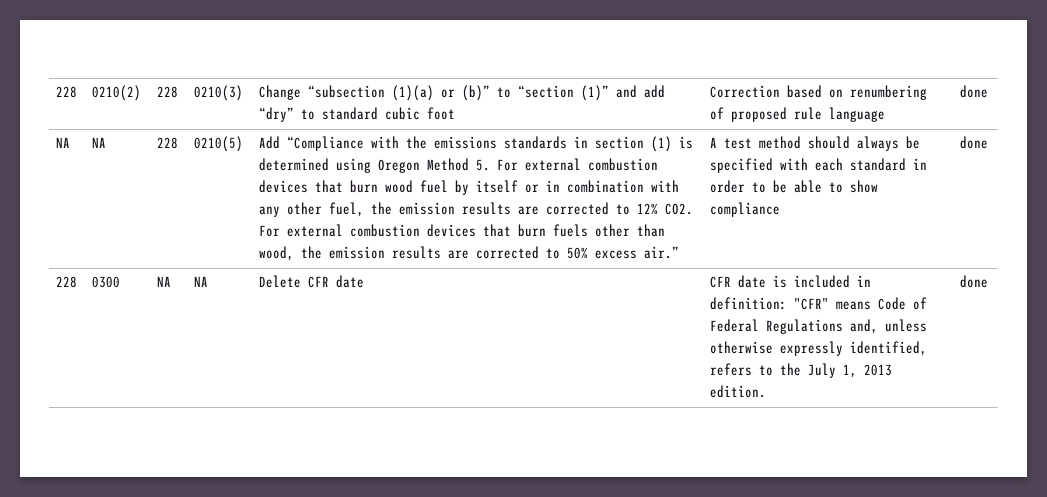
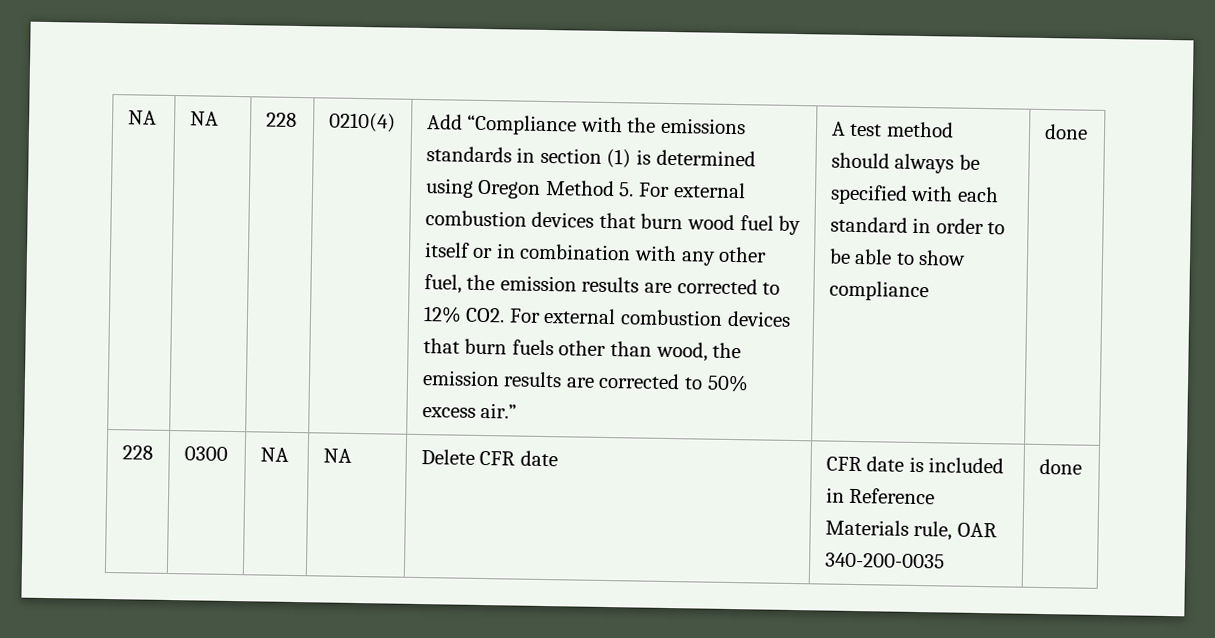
[56,86,78,98] [92,85,142,101] [157,86,179,98] [194,85,244,101] [259,85,666,101] [259,107,456,122] [710,85,928,100] [710,107,886,122] [960,85,989,98] 228 | 0210(2) | 228 | 0210(3) | Change “subsection (1)(a) or (b)” to “section (1)” and add “dry” to standard cubic foot | Correction based on renumbering of proposed rule language | done // -> (127, 117) none
[194,136,244,152] 0210(5) -> [327,112,396,133] 0210(4)
[710,297,928,310] [710,319,928,334] [710,341,928,356] [710,363,893,378] [710,385,767,398] definition: "CFR" means Code of Federal Regulations and, unless otherwise expressly identified, refers to the July 1, 2013 edition. -> [849,487,936,505] [824,519,997,541] [824,552,945,569] Reference Materials rule, OAR 340-200-0035

